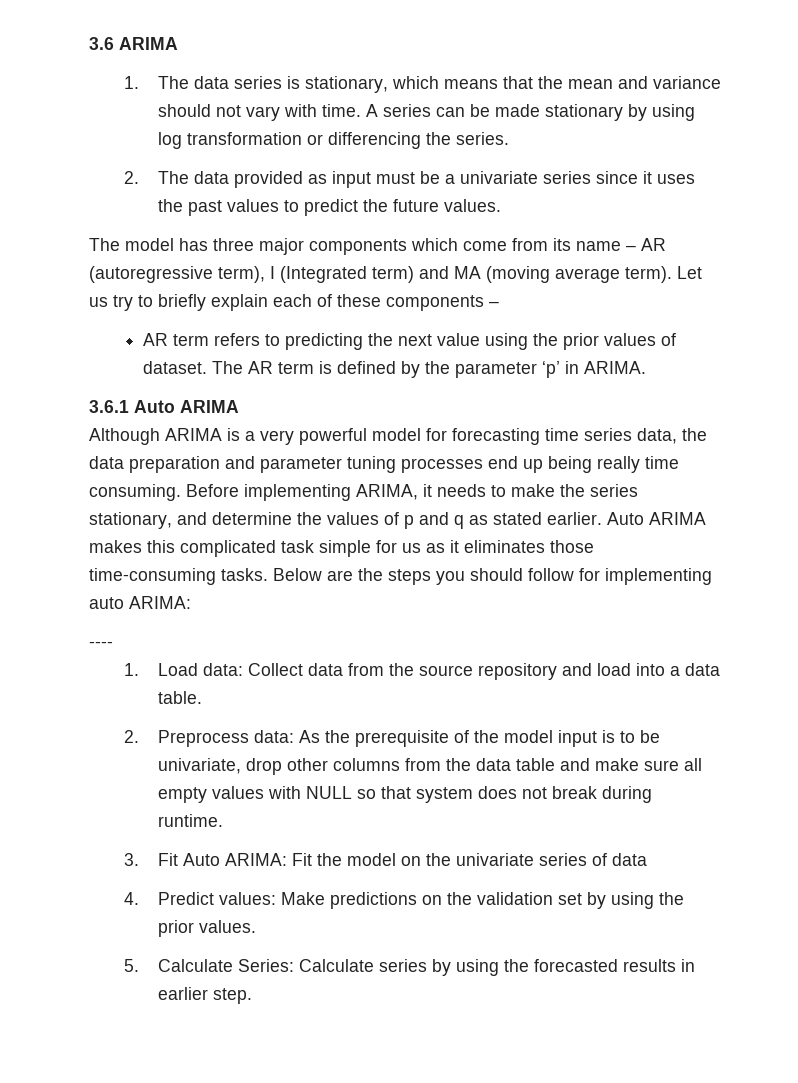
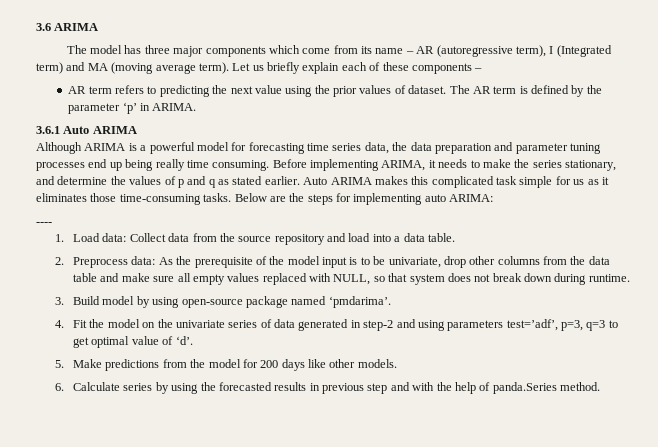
[123,76,722,93] [158,104,696,121] [158,132,510,149] [123,171,696,188] [158,199,502,216] // 1. The data series is stationary, which means that the mean and variance should not vary with time. A series can be made stationary by using log transformation or differencing the series. // 2. The data provided as input must be a univariate series since it uses the past values to predict the future values. -> (99, 27) none
[113,295,153,311] try to -> (264, 68) none
[260,430,294,445] very -> (147, 148) none
[436,568,574,585] you should follow -> (333, 199) none
[268,786,353,799] with NULL -> [262,273,371,285] replaced with NULL,
(598, 792) none -> [524,273,553,282] down
[158,853,288,866] Fit Auto ARIMA: -> [73,296,391,308] [54,320,64,328] Build model by using open-source package named ‘pmdarima’. // 4.
[123,892,685,909] [158,920,257,937] [123,959,295,972] // 4. Predict values: Make predictions on the validation set by using the prior values. // 5. Calculate Series: -> [298,319,618,331] [73,336,193,348] [54,359,397,371] [54,383,64,391] generated in step-2 and using parameters test=’adf’, p=3, q=3 to get optimal value of ‘d’. // 5. Make predictions from the model for 200 days like other models. // 6.
[158,987,253,1004] earlier step. -> [322,382,601,394] previous step and with the help of panda.Series method.

